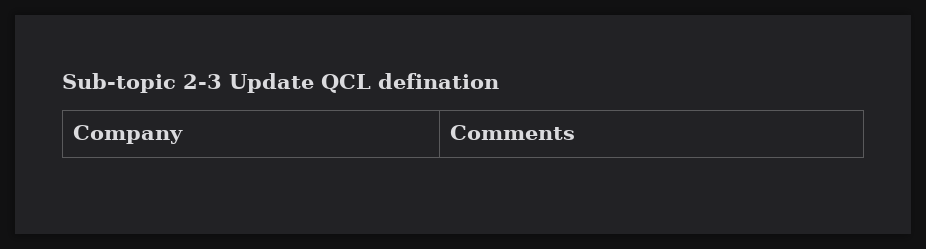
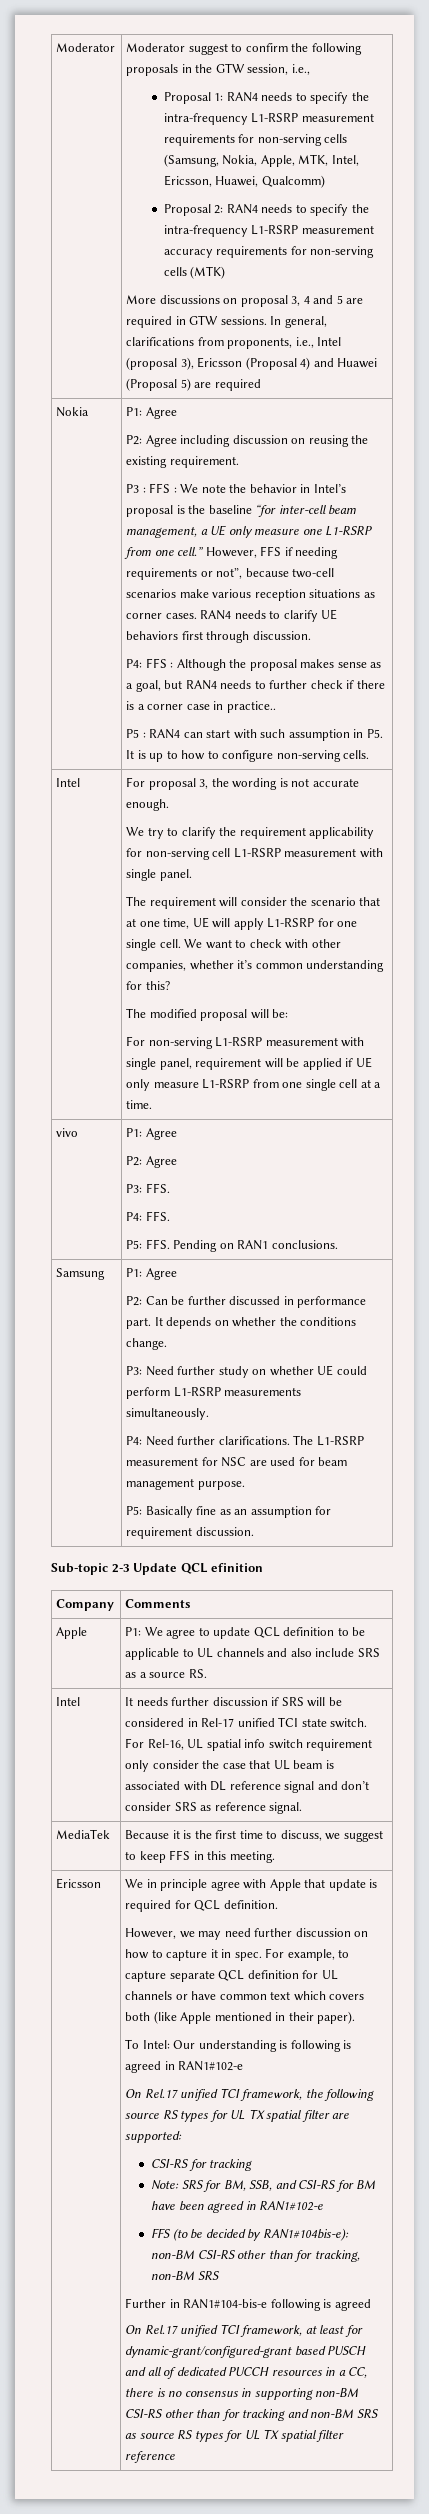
(62, 83) none -> [56,43,116,52] [126,43,362,55] [126,63,310,76] [163,92,369,104] [163,113,374,125] [163,134,348,146] [163,154,359,167] [163,175,325,188] [163,204,369,216] [163,225,374,237] [163,246,375,258] [163,266,226,279] [126,295,364,307] [126,315,327,328] [126,337,342,349] [126,357,378,370] [126,378,261,391] [56,407,90,417] [126,407,177,419] [126,435,369,447] [126,456,239,468] [126,483,346,493] [126,504,357,517] [126,525,373,538] [124,546,339,559] [126,568,335,580] [126,589,375,601] [126,609,338,622] [126,631,311,643] [126,658,382,671] [126,680,385,692] [126,701,276,713] [126,729,383,741] [126,750,370,762] [56,778,81,787] [126,777,359,790] [126,799,170,811] [126,827,375,839] [126,848,383,860] [126,869,192,881] [126,896,381,909] [126,917,358,930] [126,939,341,951] [126,960,385,972] [126,981,170,990] [126,1008,289,1021] [126,1036,365,1049] [126,1057,372,1070] [126,1079,382,1091] [126,1100,153,1109] [56,1128,79,1137] [126,1128,177,1140] [126,1156,177,1168] [126,1183,170,1193] [126,1211,170,1221] [126,1239,338,1252] [56,1268,106,1280] [126,1268,177,1280] [126,1296,367,1308] [126,1317,357,1329] [126,1338,168,1350] [126,1365,367,1378] [126,1387,302,1399] [126,1408,210,1420] [126,1435,364,1446] [126,1457,348,1467] [126,1478,245,1490] [126,1506,332,1518] [126,1527,254,1539] Moderator | Moderator suggest to confirm the following proposals in the GTW session, i.e., // Proposal 1: RAN4 needs to specify the intra-frequency L1-RSRP measurement requirements for non-serving cells (Samsung, Nokia, Apple, MTK, Intel, Ericsson, Huawei, Qualcomm) // Proposal 2: RAN4 needs to specify the intra-frequency L1-RSRP measurement accuracy requirements for non-serving cells (MTK) // More discussions on proposal 3, 4 and 5 are required in GTW sessions. In general, clarifications from proponents, i.e., Intel (proposal 3), Ericsson (Proposal 4) and Huawei (Proposal 5) are required // Nokia | P1: Agree // P2: Agree including discussion on reusing the existing requirement. // P3 : FFS : We note the behavior in Intel’s proposal is the baseline “for inter-cell beam management, a UE only measure one L1-RSRP from one cell.” However, FFS if needing requirements or not”, because two-cell scenarios make various reception situations as corner cases. RAN4 needs to clarify UE behaviors first through discussion. // P4: FFS : Although the proposal makes sense as a goal, but RAN4 needs to further check if there is a corner case in practice.. // P5 : RAN4 can start with such assumption in P5. It is up to how to configure non-serving cells. // Intel | For proposal 3, the wording is not accurate enough. // We try to clarify the requirement applicability for non-serving cell L1-RSRP measurement with single panel. // The requirement will consider the scenario that at one time, UE will apply L1-RSRP for one single cell. We want to check with other companies, whether it’s common understanding for this? // The modified proposal will be: // For non-serving L1-RSRP measurement with single panel, requirement will be applied if UE only measure L1-RSRP from one single cell at a time. // vivo | P1: Agree // P2: Agree // P3: FFS. // P4: FFS. // P5: FFS. Pending on RAN1 conclusions. // Samsung | P1: Agree // P2: Can be further discussed in performance part. It depends on whether the conditions change. // P3: Need further study on whether UE could perform L1-RSRP measurements simultaneously. // P4: Need further clarifications. The L1-RSRP measurement for NSC are used for beam management purpose. // P5: Basically fine as an assumption for requirement discussion. //
[378,73,499,89] defination -> [211,1563,264,1572] efinition
(576, 132) none -> [56,1627,88,1639] [125,1627,366,1639] [125,1648,380,1660] [125,1669,207,1678] [56,1697,81,1706] [125,1697,342,1707] [125,1717,368,1728] [125,1738,373,1751] [125,1760,334,1772] [125,1781,370,1793] [125,1802,303,1814] [56,1829,111,1839] [125,1830,383,1842] [125,1850,275,1863] [56,1878,102,1889] [125,1879,378,1891] [125,1900,278,1912] [125,1928,369,1940] [125,1948,350,1961] [125,1970,338,1982] [125,1991,365,2001] [125,2011,356,2024] [125,2039,352,2052] [125,2061,244,2073] [125,2088,375,2101] [125,2109,350,2122] [125,2131,183,2143] [151,2159,253,2171] [151,2180,376,2192] [151,2201,324,2213] [151,2228,349,2241] [151,2250,360,2262] [151,2271,219,2280] [125,2298,371,2311] [125,2324,363,2337] [125,2346,367,2358] [125,2367,368,2379] [125,2388,359,2400] [125,2409,378,2421] [125,2429,345,2442] [125,2451,176,2463] // Apple | P1: We agree to update QCL definition to be applicable to UL channels and also include SRS as a source RS. // Intel | It needs further discussion if SRS will be considered in Rel-17 unified TCI state switch. For Rel-16, UL spatial info switch requirement only consider the case that UL beam is associated with DL reference signal and don’t consider SRS as reference signal. // MediaTek | Because it is the first time to discuss, we suggest to keep FFS in this meeting. // Ericsson | We in principle agree with Apple that update is required for QCL definition. // However, we may need further discussion on how to capture it in spec. For example, to capture separate QCL definition for UL channels or have common text which covers both (like Apple mentioned in their paper). // To Intel: Our understanding is following is agreed in RAN1#102-e // On Rel.17 unified TCI framework, the following source RS types for UL TX spatial filter are supported: // CSI-RS for tracking // Note: SRS for BM, SSB, and CSI-RS for BM have been agreed in RAN1#102-e // FFS (to be decided by RAN1#104bis-e): non-BM CSI-RS other than for tracking, non-BM SRS // Further in RAN1#104-bis-e following is agreed // On Rel.17 unified TCI framework, at least for dynamic-grant/configured-grant based PUSCH and all of dedicated PUCCH resources in a CC, there is no consensus in supporting non-BM CSI-RS other than for tracking and non-BM SRS as source RS types for UL TX spatial filter reference

